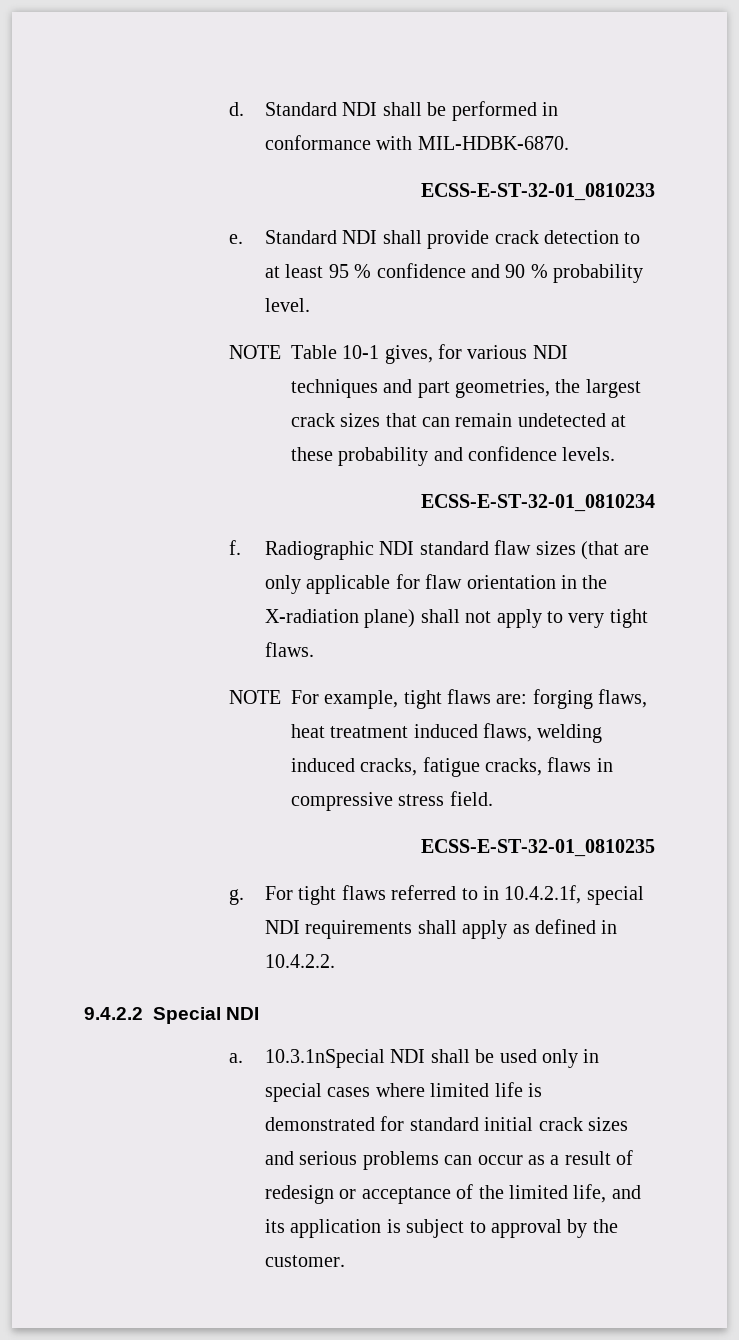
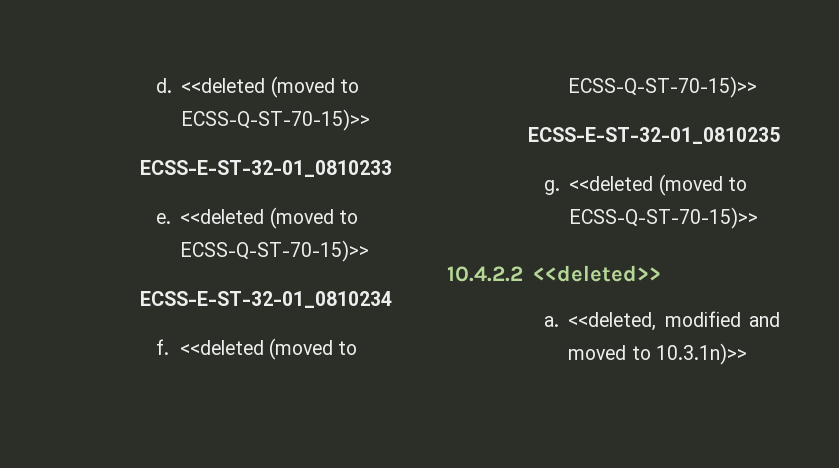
[264,101,558,121] [264,135,569,150] [421,183,655,201] [228,230,641,249] [264,263,644,283] [264,298,310,312] [228,344,568,364] [290,379,641,398] [290,413,627,427] [290,446,616,466] [421,494,655,512] [228,540,650,560] [264,574,608,594] [264,609,648,628] [264,642,314,657] [228,689,648,709] [290,723,603,743] [290,757,613,777] [290,791,493,811] [421,839,655,857] [228,885,644,905] [264,919,618,939] [264,954,335,968] [84,1007,260,1024] [228,1049,600,1068] [264,1082,542,1102] [264,1116,628,1131] [264,1150,634,1170] [264,1184,641,1204] [264,1219,618,1238] [264,1255,345,1267] Standard NDI shall be performed in conformance with MIL-HDBK-6870. // ECSS-E-ST-32-01_0810233 // e. Standard NDI shall provide crack detection to at least 95 % confidence and 90 % probability level. // NOTE Table 10-1 gives, for various NDI techniques and part geometries, the largest crack sizes that can remain undetected at these probability and confidence levels. // ECSS-E-ST-32-01_0810234 // f. Radiographic NDI standard flaw sizes (that are only applicable for flaw orientation in the X-radiation plane) shall not apply to very tight flaws. // NOTE For example, tight flaws are: forging flaws, heat treatment induced flaws, welding induced cracks, fatigue cracks, flaws in compressive stress field. // ECSS-E-ST-32-01_0810235 // g. For tight flaws referred to in 10.4.2.1f, special NDI requirements shall apply as defined in 10.4.2.2. // 9.4.2.2 Special NDI // a. 10.3.1nSpecial NDI shall be used only in special cases where limited life is demonstrated for standard initial crack sizes and serious problems can occur as a result of redesign or acceptance of the limited life, and its application is subject to approval by the customer. -> [181,76,359,98] [181,109,371,131] [140,160,392,177] [155,207,358,229] [180,240,370,262] [140,291,392,308] [155,338,358,360] [567,76,757,98] [528,127,780,144] [543,174,747,196] [569,207,759,229] [447,265,661,282] [543,311,780,331] [568,343,747,365] <<deleted (moved to ECSS-Q-ST-70-15)>> // ECSS-E-ST-32-01_0810233 // e. <<deleted (moved to ECSS-Q-ST-70-15)>> // ECSS-E-ST-32-01_0810234 // f. <<deleted (moved to ECSS-Q-ST-70-15)>> // ECSS-E-ST-32-01_0810235 // g. <<deleted (moved to ECSS-Q-ST-70-15)>> // 10.4.2.2 <<deleted>> // a. <<deleted, modified and moved to 10.3.1n)>>

